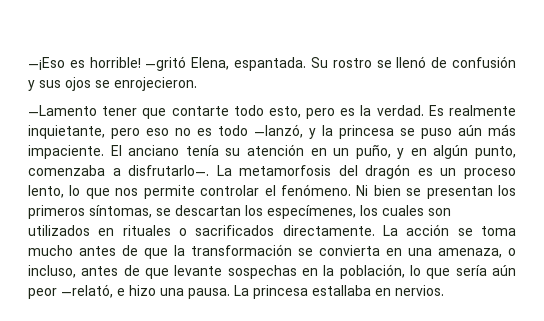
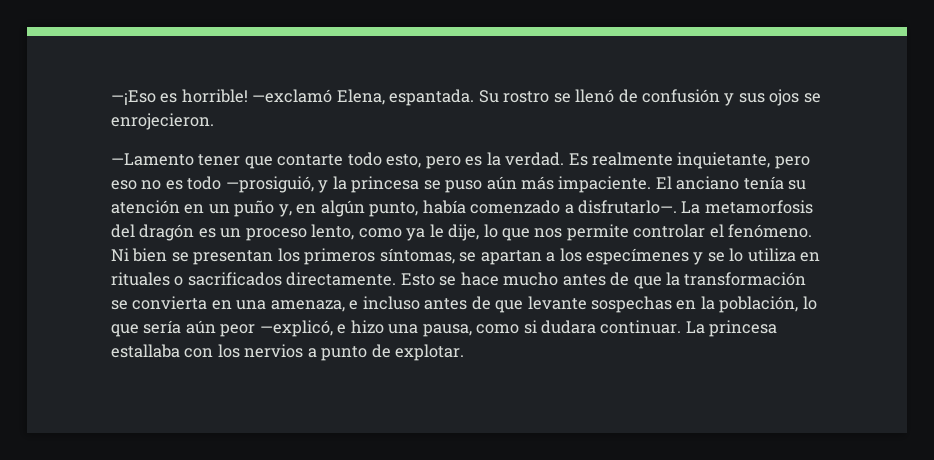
[145,56,187,71] —gritó -> [252,89,333,103] —exclamó
[254,124,303,138] —lanzó, -> [225,176,314,193] —prosiguió,
[355,144,405,159] puño, y -> [234,200,292,217] puño y,
[28,165,105,176] comenzaba -> [422,200,561,214] había comenzado
(64, 191) none -> [358,224,480,241] como ya le dije,
[175,205,451,219] [28,225,90,236] descartan los especímenes, los cuales son utilizados -> [480,248,796,265] apartan a los especímenes y se lo utiliza
[383,224,516,236] La acción se toma -> [400,272,499,286] Esto se hace
[508,248,516,256] [28,265,76,278] o incluso, -> [349,296,420,310] e incluso
[61,284,113,298] —relató, -> [259,320,333,337] —explicó,
[188,285,444,299] pausa. La princesa estallaba en nervios. -> [422,320,778,337] [111,344,465,361] pausa, como si dudara continuar. La princesa estallaba con los nervios a punto de explotar.

